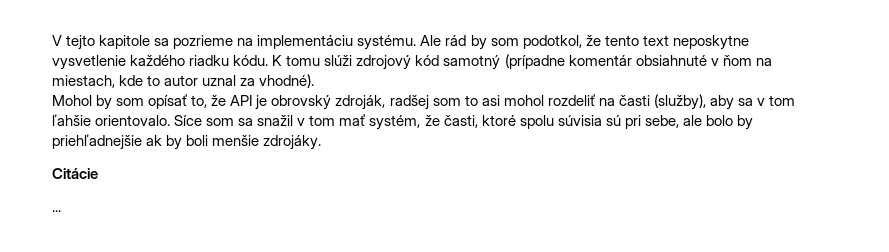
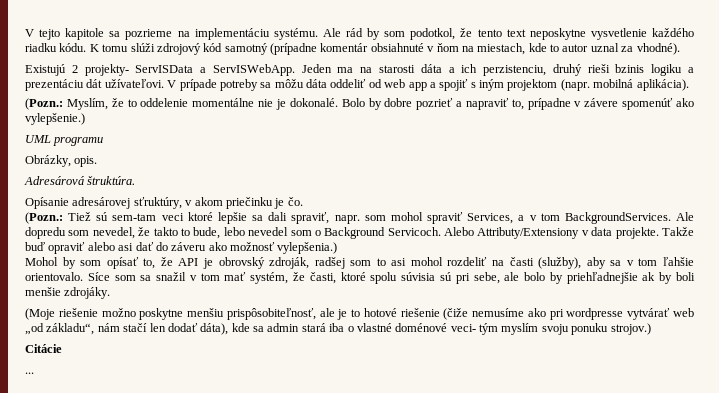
(315, 81) none -> [25,64,695,76] [25,79,689,91] [25,98,695,110] [25,113,85,125] [25,135,104,146] [25,155,98,167] [24,176,136,185] [25,197,303,209] [25,212,694,224] [25,227,695,239] [25,242,338,254] // Existujú 2 projekty- ServISData a ServISWebApp. Jeden ma na starosti dáta a ich perzistenciu, druhý rieši bzinis logiku a prezentáciu dát užívateľovi. V prípade potreby sa môžu dáta oddeliť od web app a spojiť s iným projektom (napr. mobilná aplikácia). // (Pozn.: Myslím, že to oddelenie momentálne nie je dokonalé. Bolo by dobre pozrieť a napraviť to, prípadne v závere spomenúť ako vylepšenie.) // UML programu // Obrázky, opis. // Adresárová štruktúra. // Opísanie adresárovej sťruktúry, v akom priečinku je čo. // (Pozn.: Tiež sú sem-tam veci ktoré lepšie sa dali spraviť, napr. som mohol spraviť Services, a v tom BackgroundServices. Ale dopredu som nevedel, že takto to bude, lebo nevedel som o Background Servicoch. Alebo Attributy/Extensiony v data projekte. Takže buď opraviť alebo asi dať do záveru ako možnosť vylepšenia.)
(322, 142) none -> [25,308,694,320] [25,323,651,335] // (Moje riešenie možno poskytne menšiu prispôsobiteľnosť, ale je to hotové riešenie (čiže nemusíme ako pri wordpresse vytvárať web „od základu“, nám stačí len dodať dáta), kde sa admin stará iba o vlastné doménové veci- tým myslím svoju ponuku strojov.)

